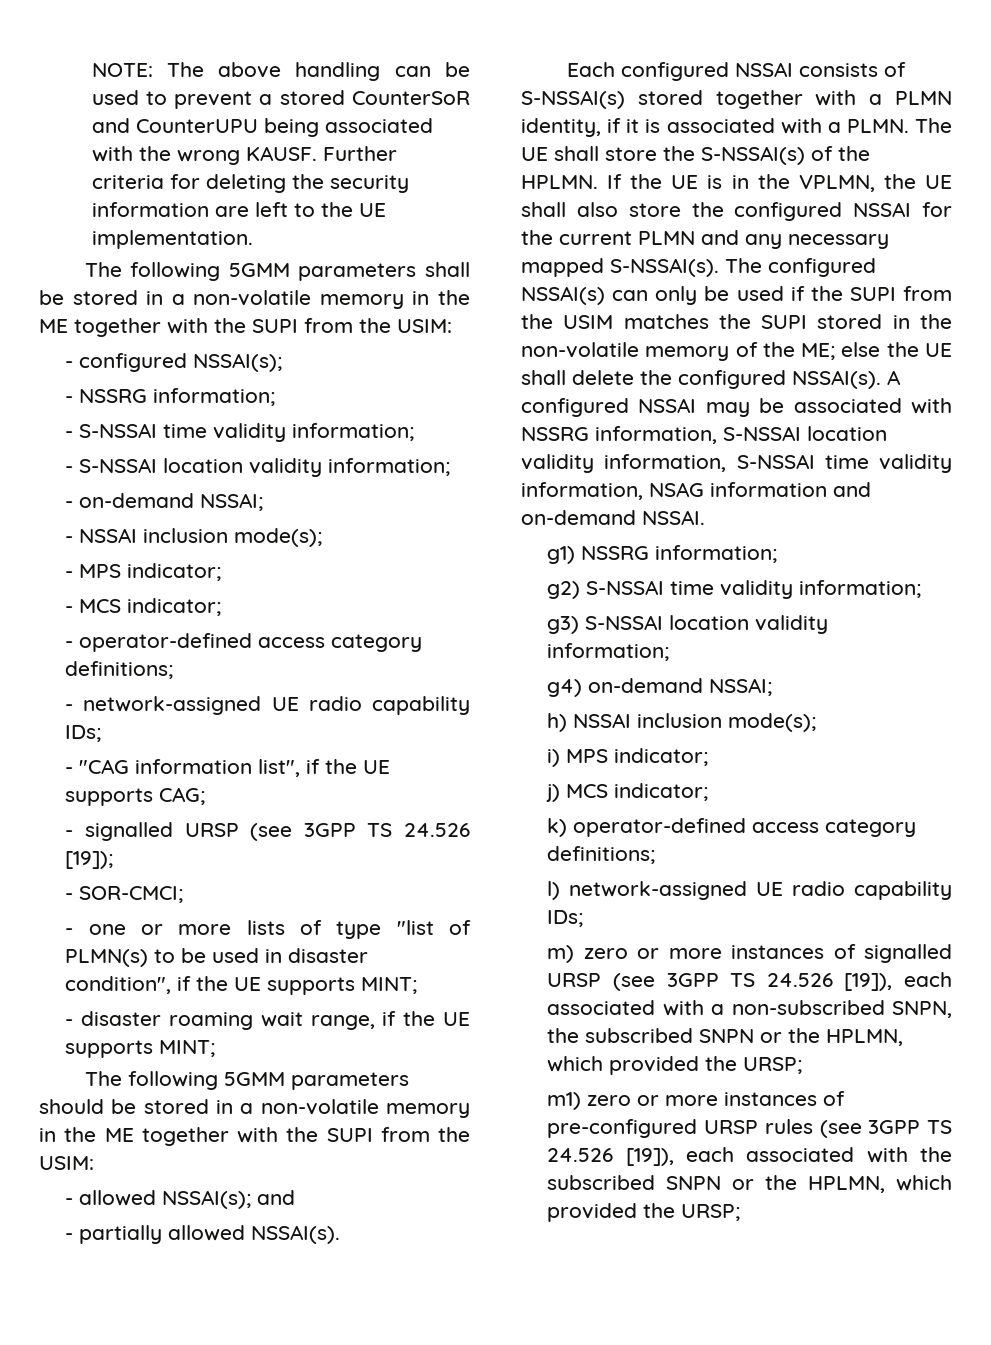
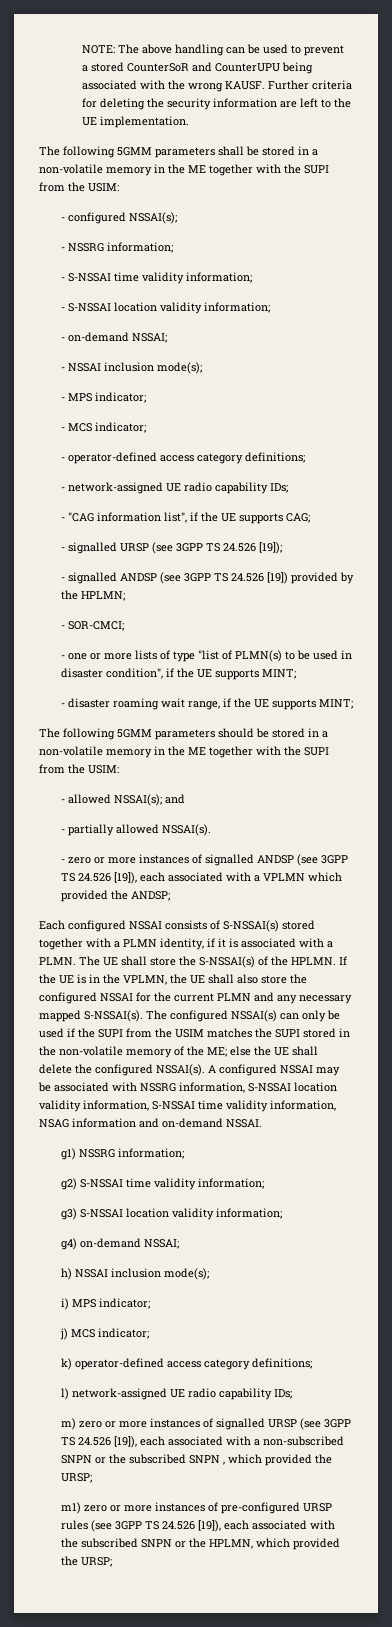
(114, 860) none -> [60,572,354,584] [60,590,125,601] // - signalled ANDSP (see 3GPP TS 24.526 [19]) provided by the HPLMN;
(341, 1234) none -> [60,854,348,866] [60,872,342,884] [60,890,170,902] // - zero or more instances of signalled ANDSP (see 3GPP TS 24.526 [19]), each associated with a VPLMN which provided the ANDSP;
[892,1001,952,1018] [547,1028,904,1046] SNPN, the subscribed SNPN or the HPLMN, -> [60,1454,225,1465] SNPN or the subscribed SNPN ,

